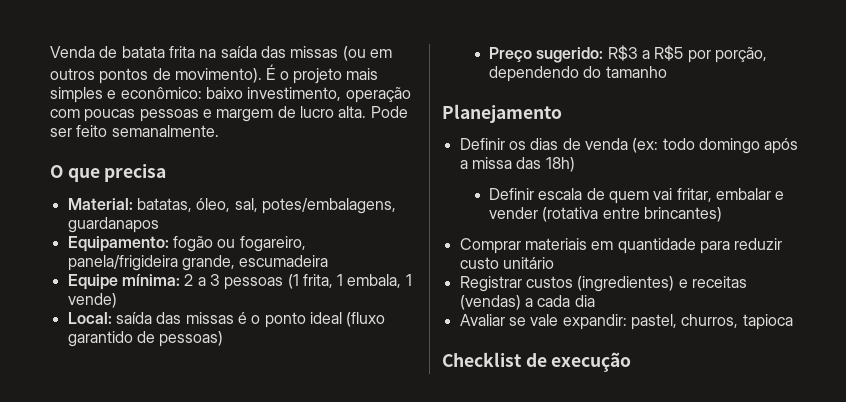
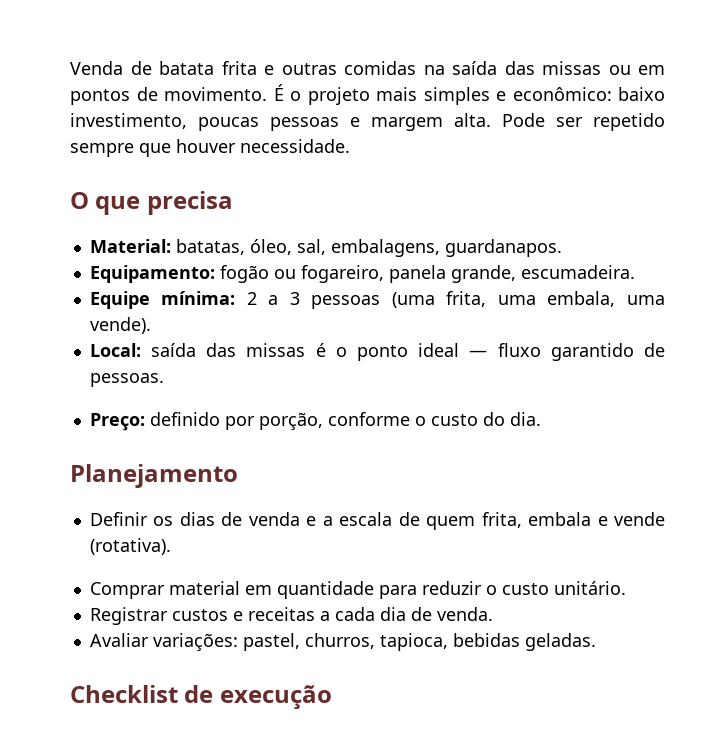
(195, 52) none -> [264,61,416,75] e outras comidas
[342,46,392,61] [50,68,95,80] (ou em outros -> [608,65,665,75] ou em
[174,68,262,83] movimento). -> [164,87,267,101] movimento.
[345,87,411,103] [50,109,80,118] operação com -> (187, 121) none
[277,106,334,118] de lucro -> (443, 124) none
[76,125,219,137] feito semanalmente. -> [593,113,665,131] [70,139,350,157] repetido sempre que houver necessidade.
[261,198,396,214] [67,217,159,233] potes/embalagens, guardanapos -> [330,239,562,257] embalagens, guardanapos.
[67,255,329,271] panela/frigideira grande, escumadeira -> [388,265,635,283] panela grande, escumadeira.
[287,274,412,289] [67,293,117,308] (1 frita, 1 embala, 1 vende) -> [391,291,665,308] [89,317,151,334] (uma frita, uma embala, uma vende).
[346,312,386,327] [67,331,224,347] [489,45,768,63] [489,66,667,82] (fluxo garantido de pessoas) // Preço sugerido: R$3 a R$5 por porção, dependendo do tamanho -> [469,343,665,361] [89,373,164,387] [89,412,541,431] — fluxo garantido de pessoas. // Preço: definido por porção, conforme o custo do dia.
[632,138,799,154] [459,157,575,172] [489,188,785,204] [489,207,723,222] (ex: todo domingo após a missa das 18h) // Definir escala de quem vai fritar, embalar e vender (rotativa entre brincantes) -> [306,512,665,530] [89,538,171,555] e a escala de quem frita, embala e vende (rotativa).
[524,238,587,250] materiais -> [168,581,240,595] material
[459,257,554,269] custo unitário -> [485,581,626,595] o custo unitário.
[577,276,675,292] (ingredientes) -> (228, 615) none
[459,295,521,310] (vendas) -> (315, 614) none
(595, 301) none -> [410,607,493,621] de venda.
[508,314,793,330] se vale expandir: pastel, churros, tapioca -> [152,633,596,651] variações: pastel, churros, tapioca, bebidas geladas.

